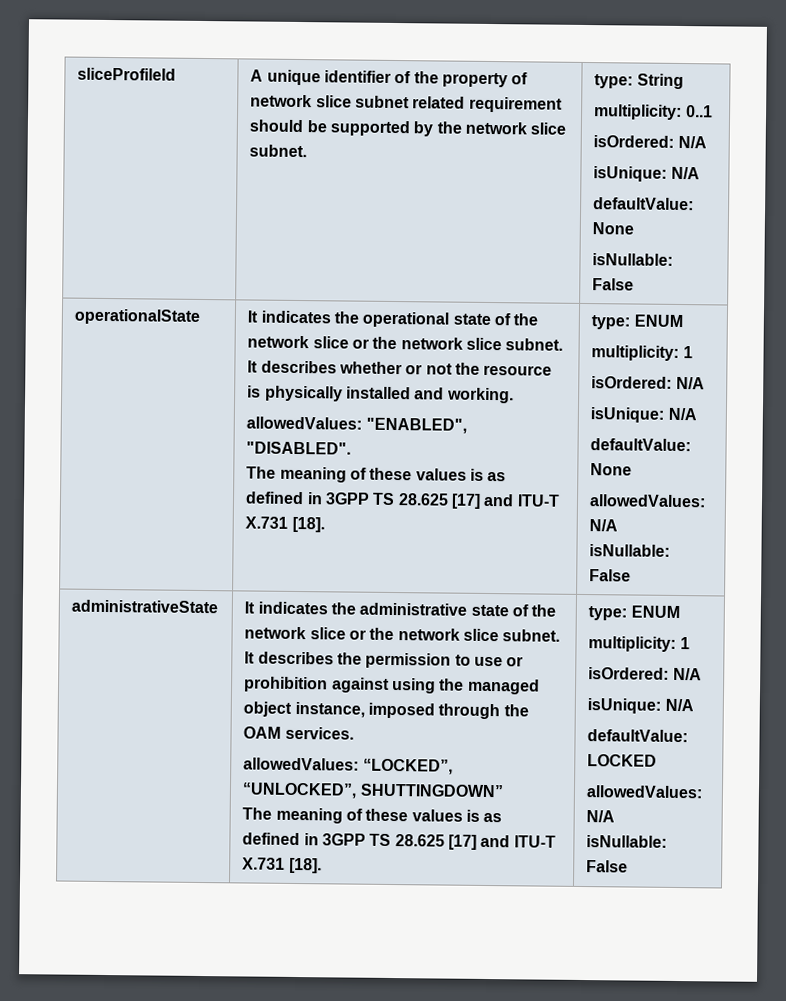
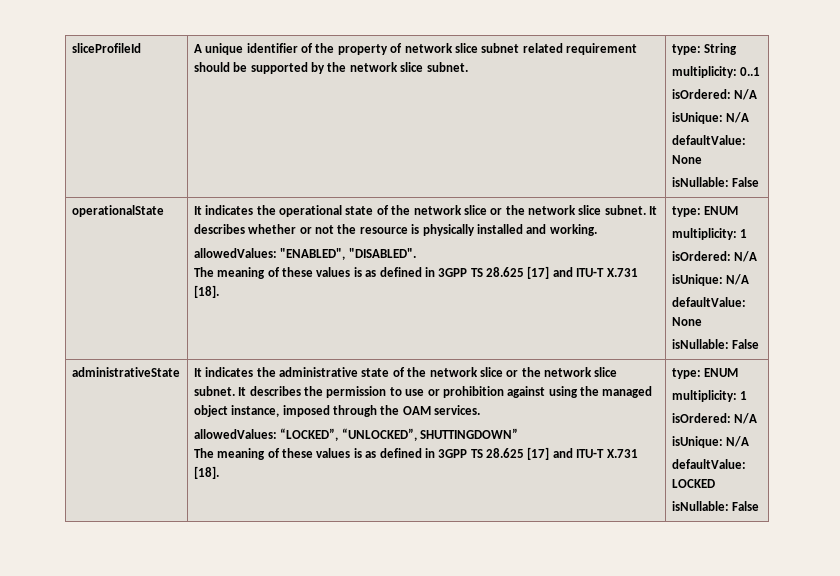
[589,494,707,508] [589,519,619,532] // allowedValues: N/A -> (702, 321) none
[586,785,704,799] [586,810,616,823] // allowedValues: N/A -> (715, 483) none

